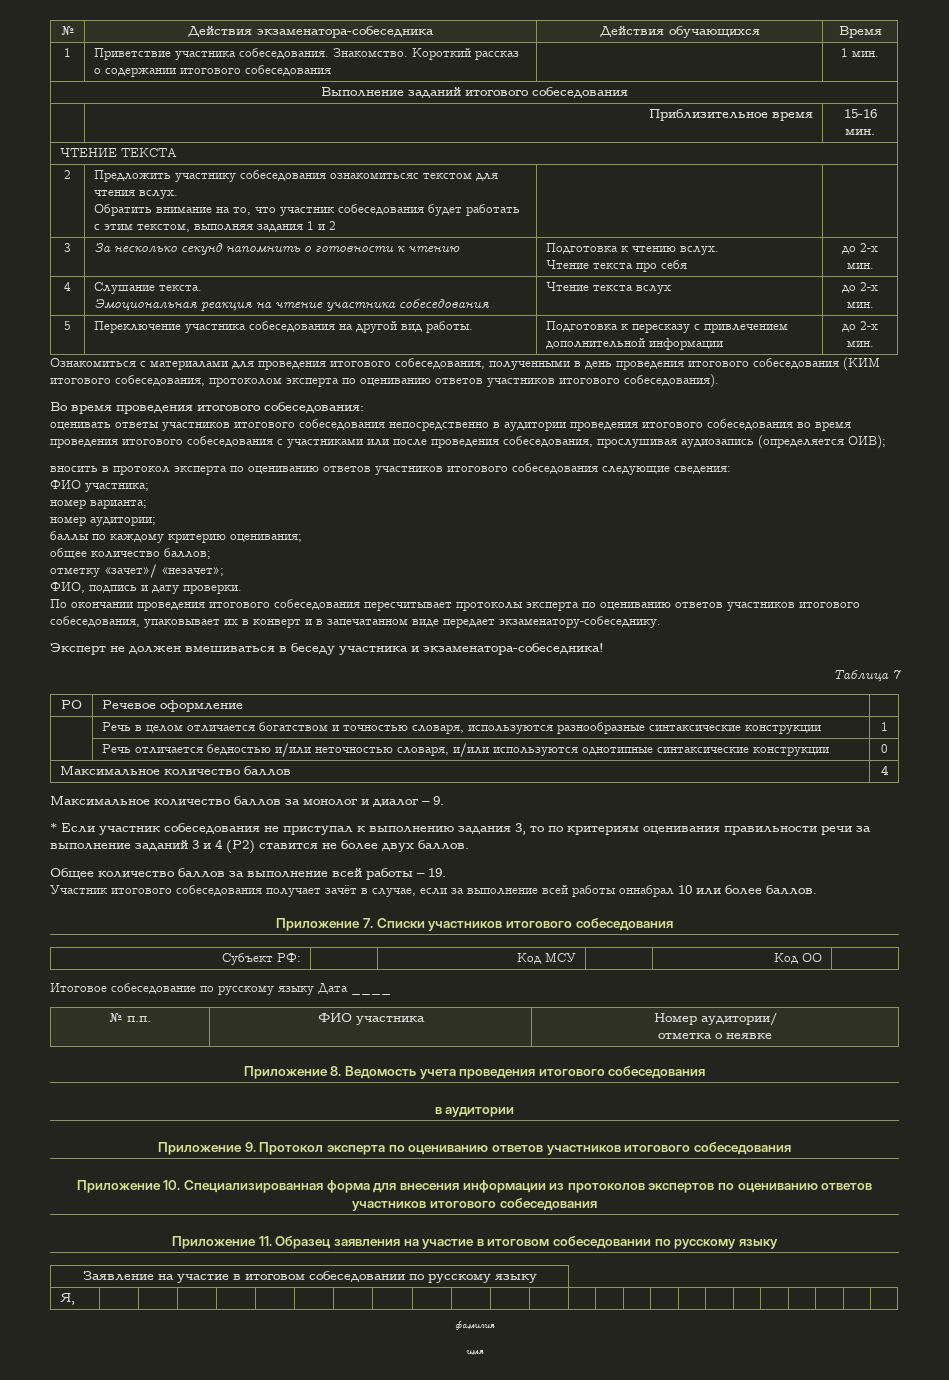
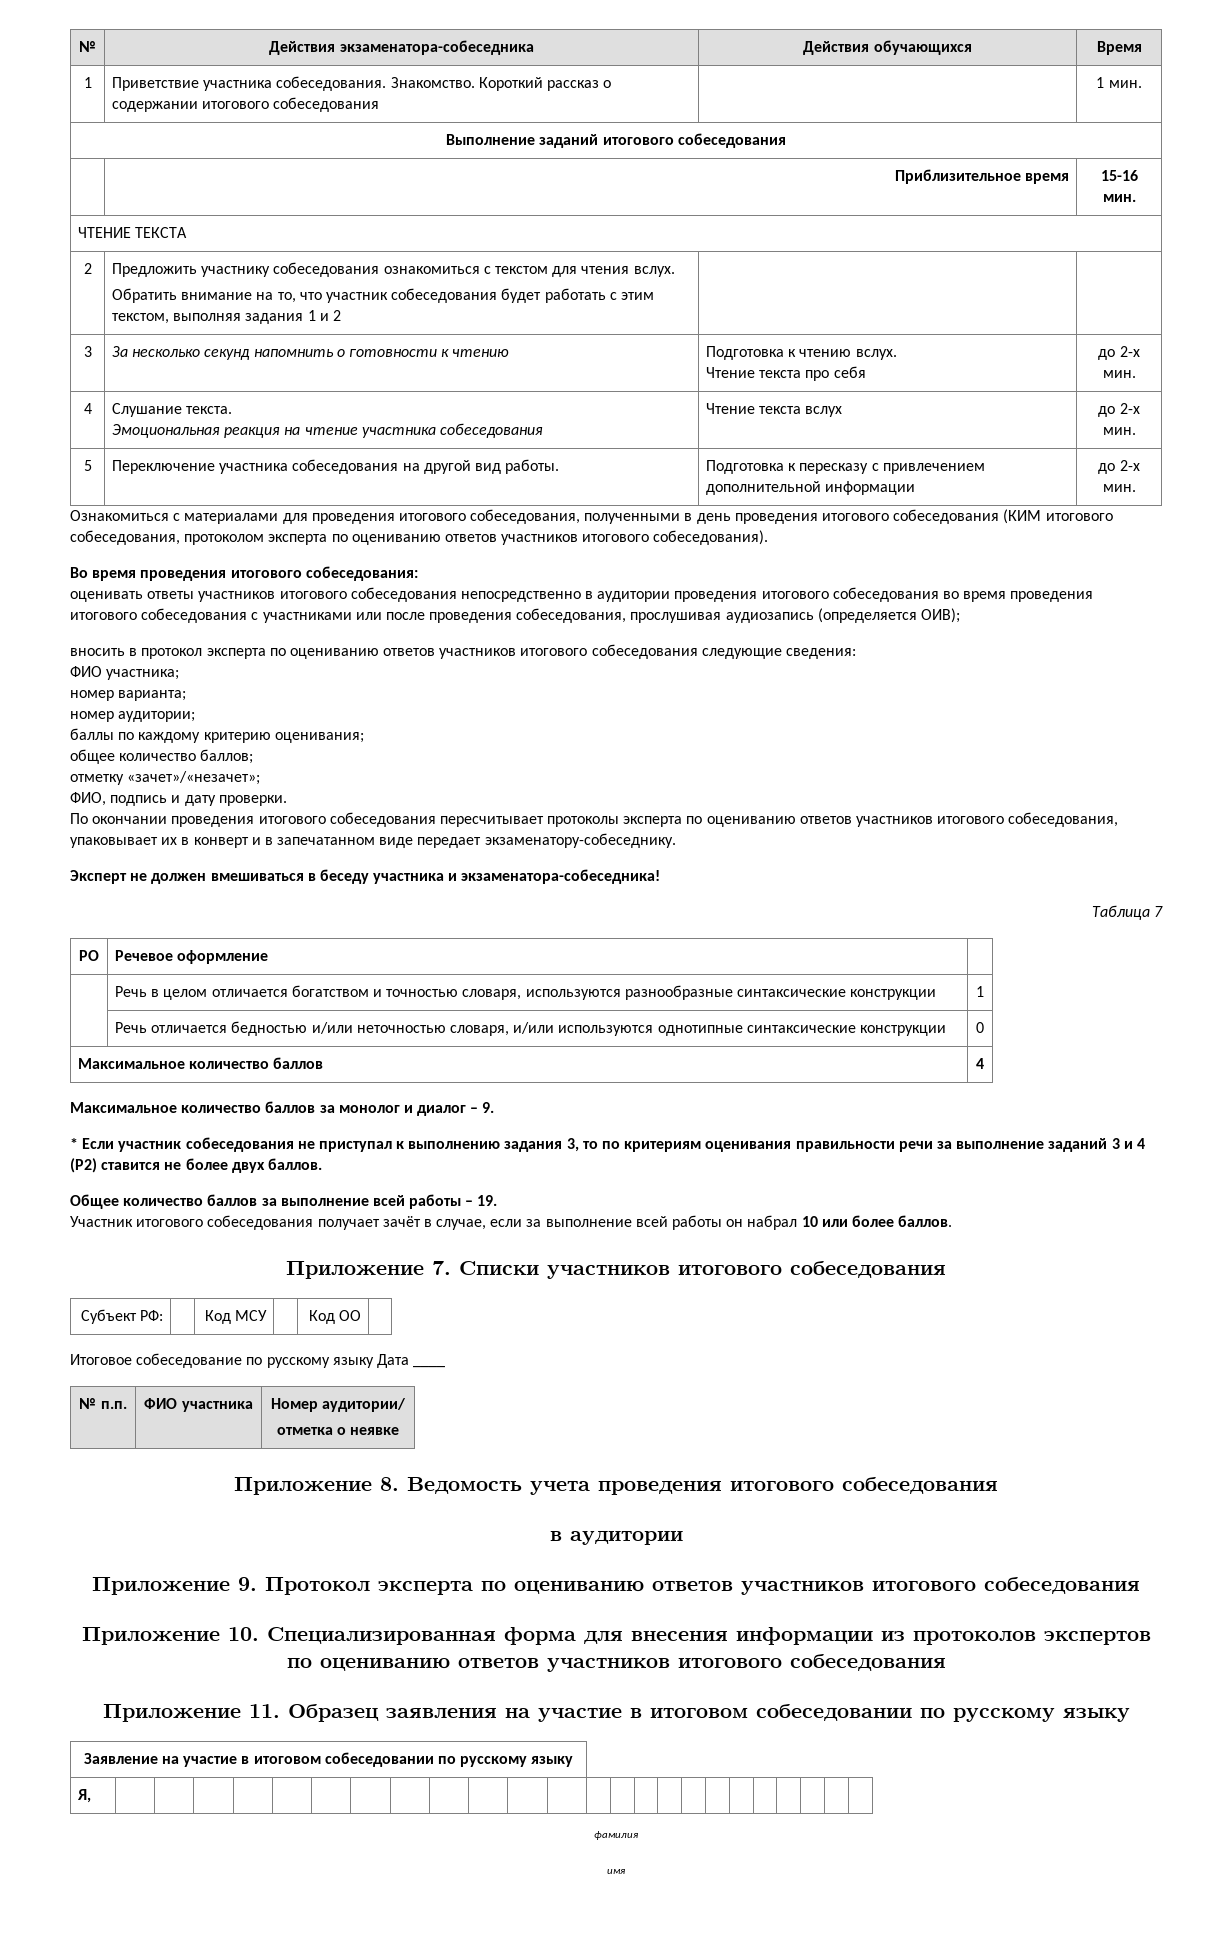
[329,172,419,179] ознакомитьсяс -> [383,266,491,274] ознакомиться с
[104,564,224,578] «зачет»/ «незачет»; -> [127,771,261,785] «зачет»/«незачет»;
[619,885,674,897] оннабрал -> [726,1215,798,1230] он набрал

